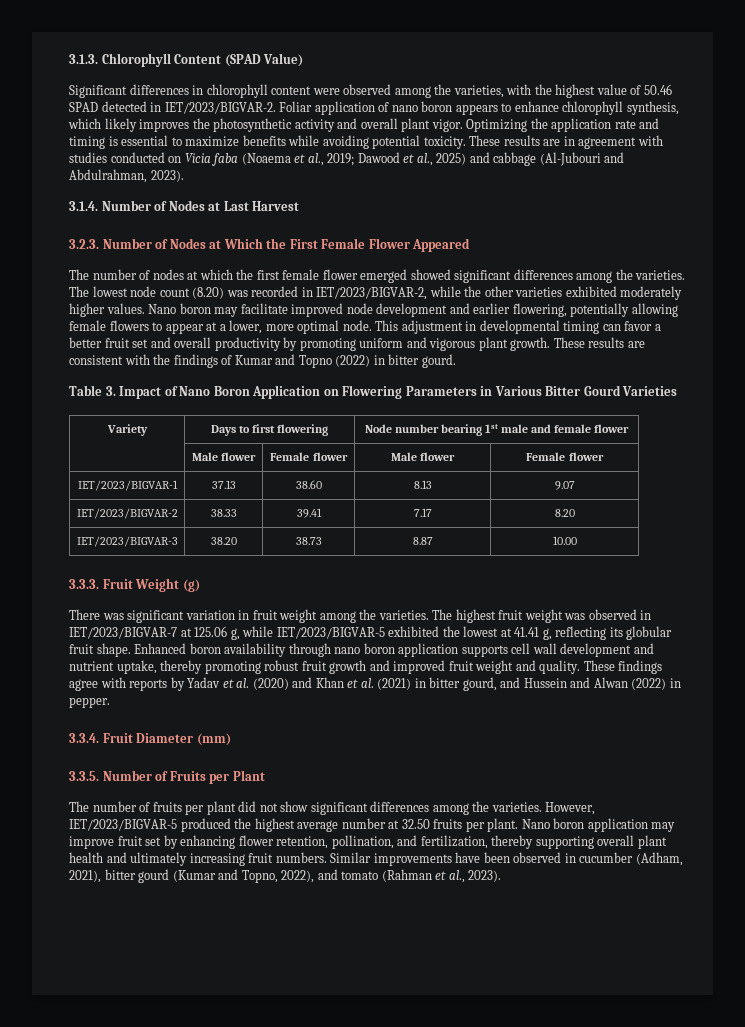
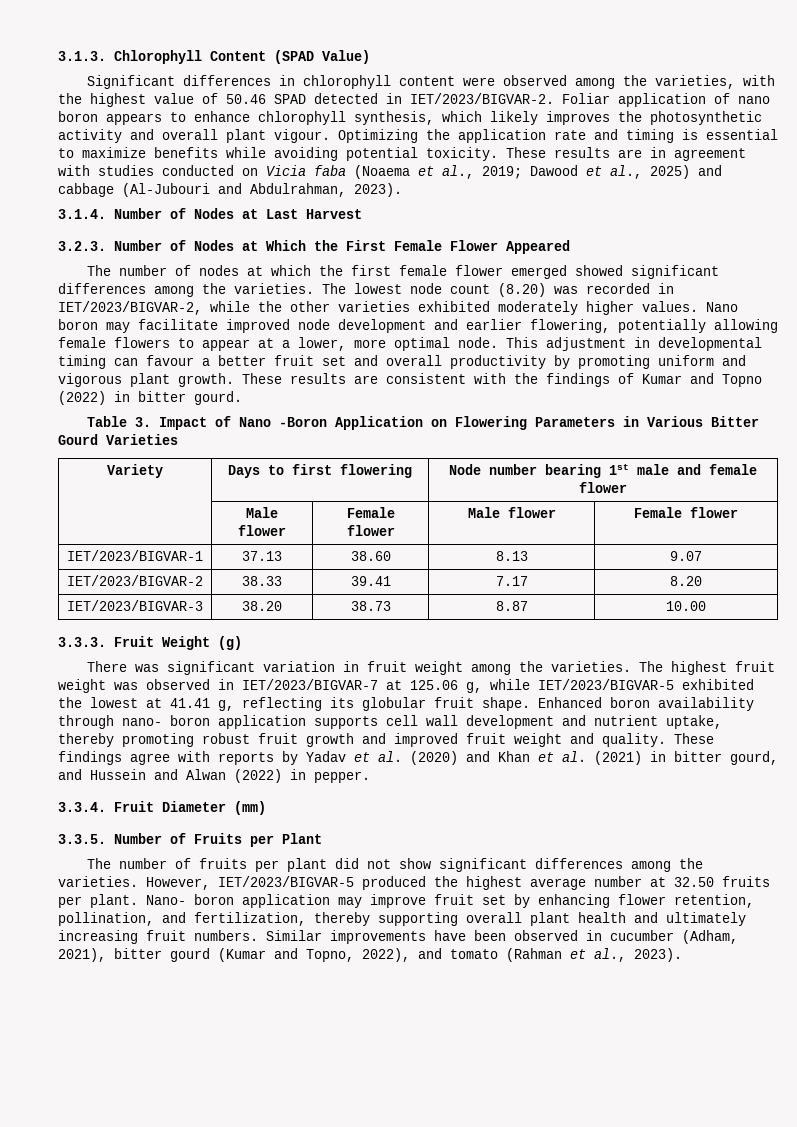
[431,119,463,132] vigor. -> [274,129,330,143] vigour.
[624,321,653,331] favor -> [146,355,194,366] favour
[213,386,250,396] Boron -> [279,417,328,427] -Boron
[334,647,361,654] nano -> [122,718,162,726] nano-
[521,819,550,829] Nano -> [146,895,186,905] Nano-

